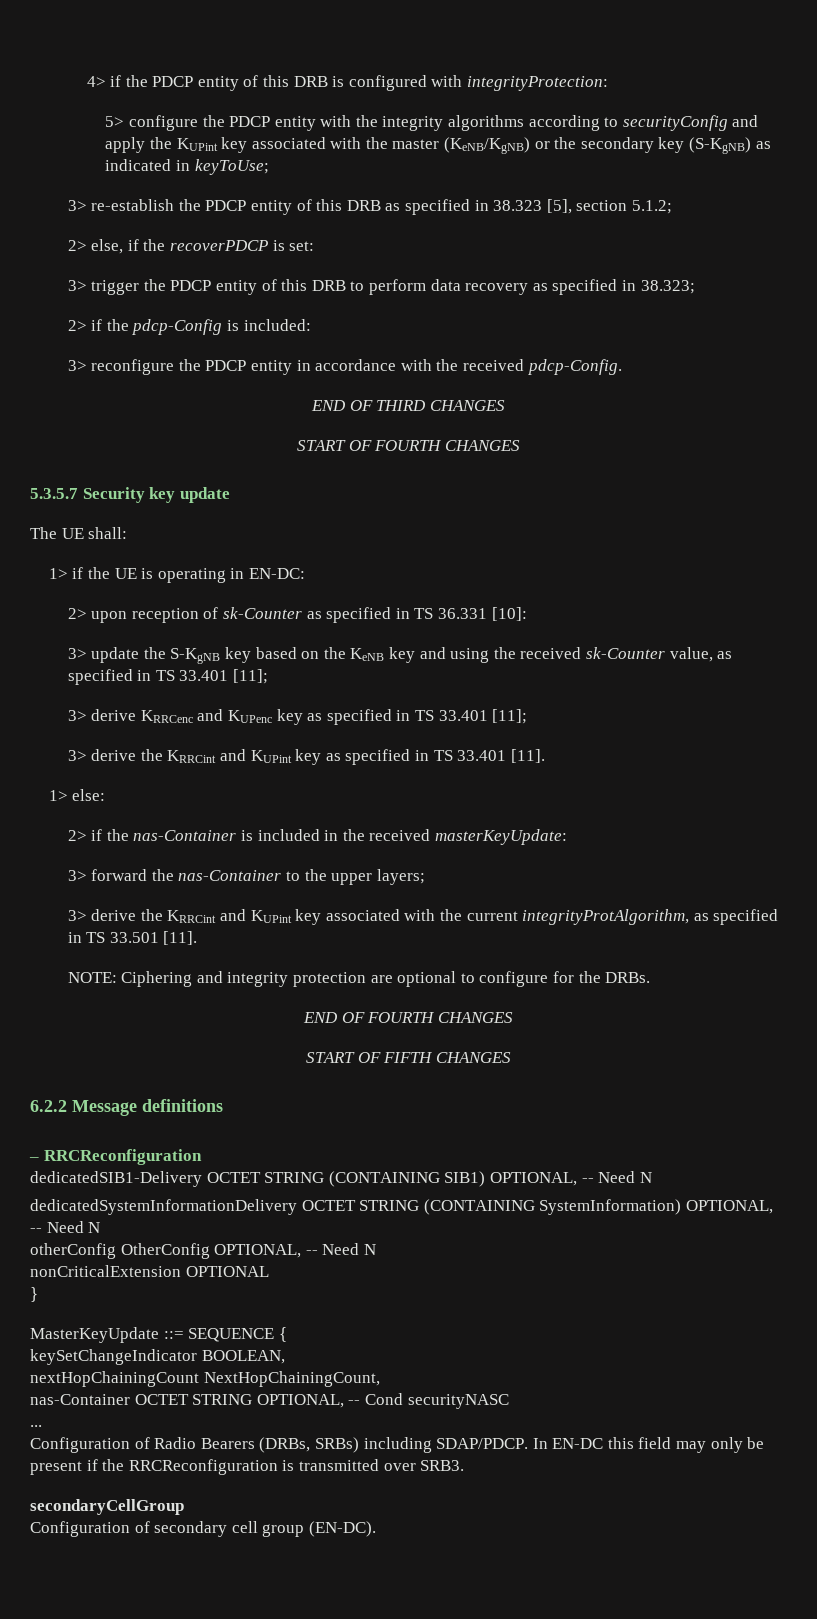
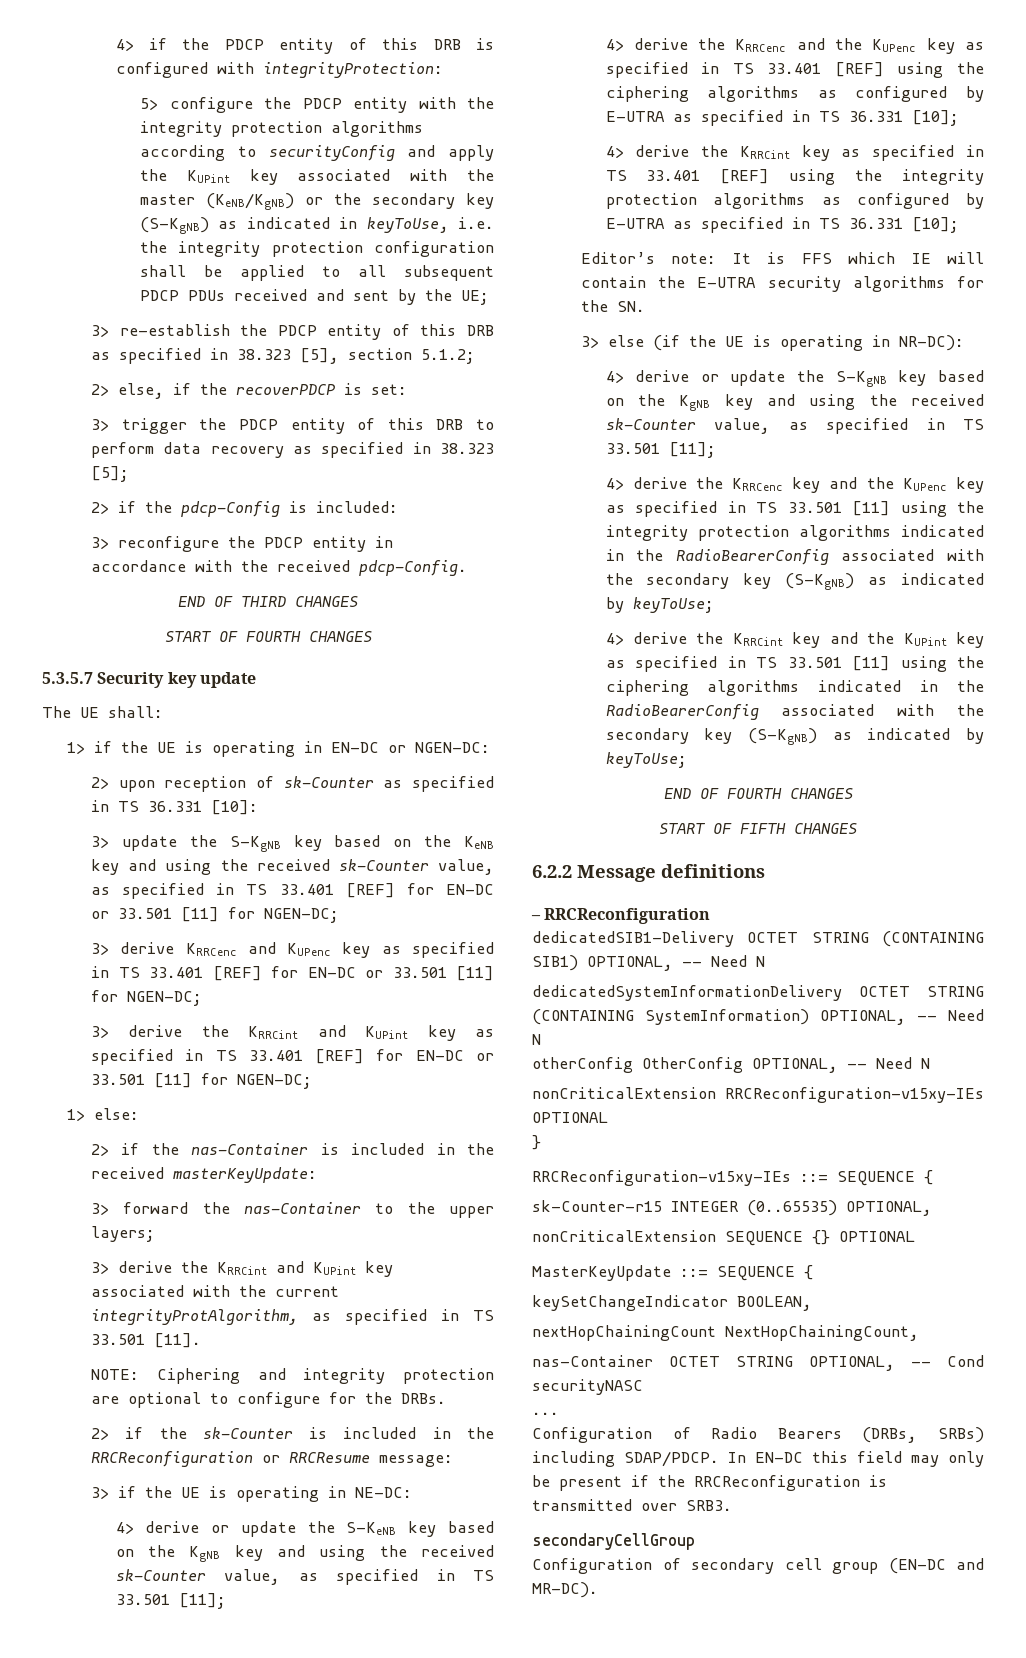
(444, 123) none -> [231,121,323,137] protection
[194,159,269,175] keyToUse; -> [366,217,495,233] [140,241,494,257] [140,265,494,281] [140,289,490,305] keyToUse, i.e. the integrity protection configuration shall be applied to all subsequent PDCP PDUs received and sent by the UE;
[640,280,695,294] 38.323; -> [439,443,494,454] [91,466,130,482] 38.323 [5];
[248,568,305,579] EN-DC: -> [330,742,490,753] EN-DC or NGEN-DC:
[233,669,269,684] [11]; -> [345,883,494,898] [91,907,340,923] [REF] for EN-DC or 33.501 [11] for NGEN-DC;
[492,709,528,724] [11]; -> [212,966,495,981] [91,990,203,1006] [REF] for EN-DC or 33.501 [11] for NGEN-DC;
[510,749,545,763] [11]. -> [315,1049,495,1064] [91,1073,313,1089] [REF] for EN-DC or 33.501 [11] for NGEN-DC;
(651, 977) none -> [91,1427,495,1440] [91,1451,454,1467] [91,1486,413,1502] [115,1521,494,1537] [115,1545,495,1562] [115,1569,494,1585] [115,1593,226,1609] [605,38,984,54] [605,62,984,78] [605,86,984,102] [605,110,959,126] [605,145,984,161] [605,169,984,185] [605,193,984,209] [605,217,959,233] [581,252,984,264] [581,276,984,292] [581,300,646,312] [581,335,965,351] [605,370,984,387] [605,394,984,411] [605,418,984,434] [605,442,716,458] [605,477,984,493] [605,501,984,517] [605,525,984,541] [605,549,984,565] [605,573,984,590] [605,597,714,613] [605,632,984,648] [605,656,984,672] [605,680,984,696] [605,704,984,720] [605,728,984,745] [605,752,687,768] // 2> if the sk-Counter is included in the RRCReconfiguration or RRCResume message: // 3> if the UE is operating in NE-DC: // 4> derive or update the S-KeNB key based on the KgNB key and using the received sk-Counter value, as specified in TS 33.501 [11]; // 4> derive the KRRCenc and the KUPenc key as specified in TS 33.401 [REF] using the ciphering algorithms as configured by E-UTRA as specified in TS 36.331 [10]; // 4> derive the KRRCint key as specified in TS 33.401 [REF] using the integrity protection algorithms as configured by E-UTRA as specified in TS 36.331 [10]; // Editor’s note: It is FFS which IE will contain the E-UTRA security algorithms for the SN. // 3> else (if the UE is operating in NR-DC): // 4> derive or update the S-KgNB key based on the KgNB key and using the received sk-Counter value, as specified in TS 33.501 [11]; // 4> derive the KRRCenc key and the KUPenc key as specified in TS 33.501 [11] using the integrity protection algorithms indicated in the RadioBearerConfig associated with the secondary key (S-KgNB) as indicated by keyToUse; // 4> derive the KRRCint key and the KUPint key as specified in TS 33.501 [11] using the ciphering algorithms indicated in the RadioBearerConfig associated with the secondary key (S-KgNB) as indicated by keyToUse;
(181, 1271) none -> [725,1087,984,1103] RRCReconfiguration-v15xy-IEs
(38, 1294) none -> [532,1170,933,1186] [532,1200,932,1216] [532,1230,915,1246] // RRCReconfiguration-v15xy-IEs ::= SEQUENCE { // sk-Counter-r15 INTEGER (0..65535) OPTIONAL, // nonCriticalExtension SEQUENCE {} OPTIONAL
[308,1521,376,1537] (EN-DC). -> [888,1558,984,1574] [532,1582,598,1598] (EN-DC and MR-DC).

